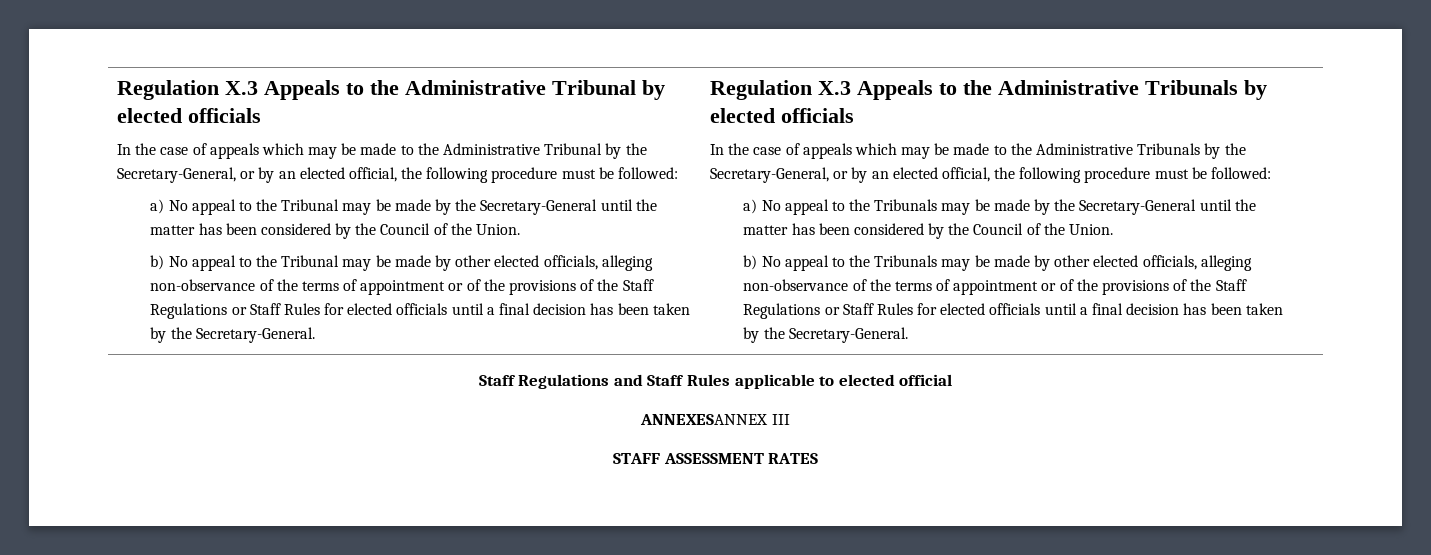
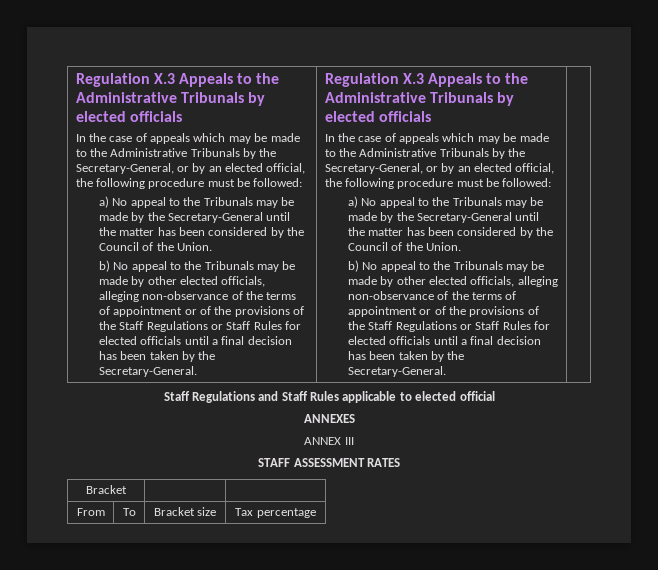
[116,80,636,100] Regulation X.3 Appeals to the Administrative Tribunal -> [75,73,280,87] [75,92,244,103] Regulation X.3 Appeals to the Administrative Tribunals
[544,143,603,155] Tribunal -> [190,148,240,157] Tribunals
[281,199,340,211] Tribunal -> [203,197,253,206] Tribunals
[281,255,340,267] Tribunal -> [204,261,254,270] Tribunals
[640,414,769,425] ANNEXESANNEX -> [303,414,355,423] [304,437,342,445] ANNEXES // ANNEX
(819, 458) none -> [86,485,127,494] [76,508,105,516] [122,508,136,516] [153,507,217,516] [235,508,316,518] // Bracket | | // From | To | Bracket size | Tax percentage

